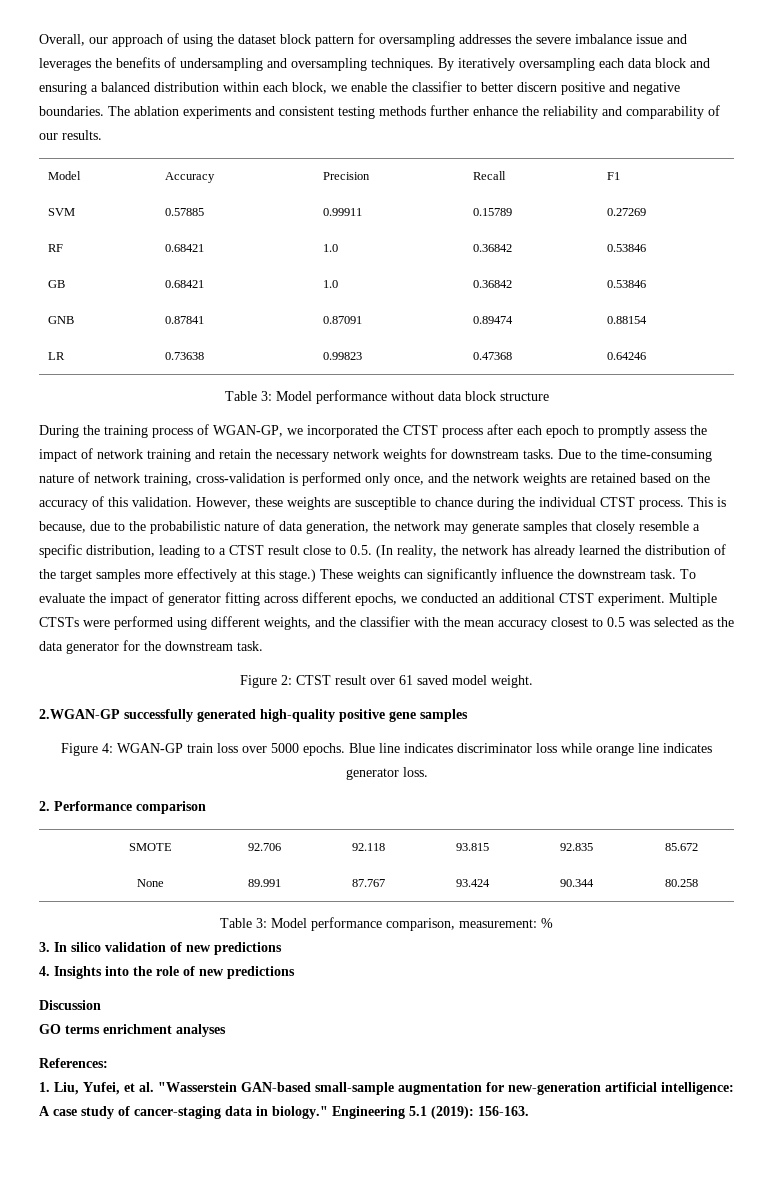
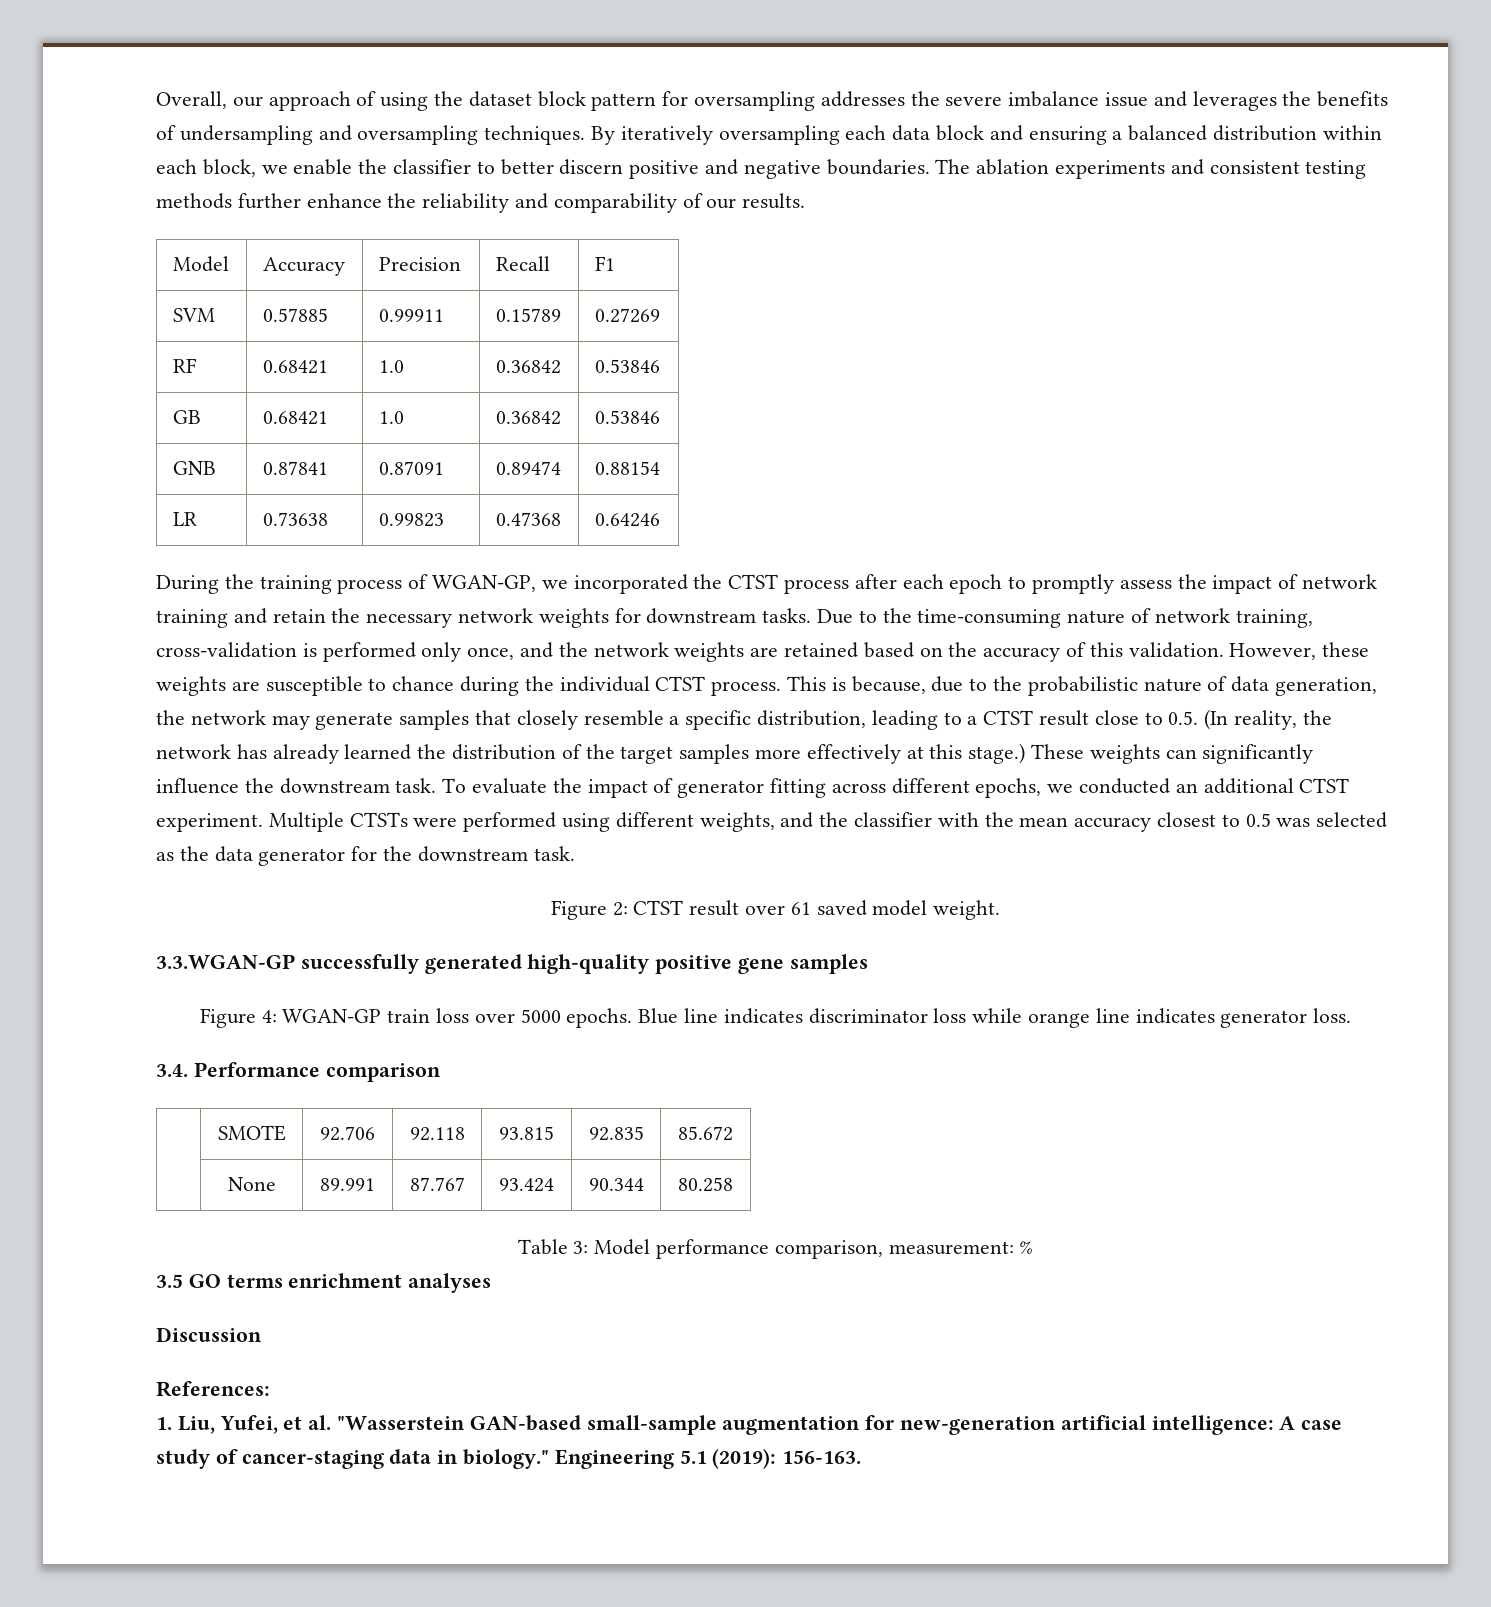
[224,390,549,404] // Table 3: Model performance without data block structure -> (660, 520) none
[39,709,120,719] 2.WGAN-GP -> [156,954,295,969] 3.3.WGAN-GP
[39,801,50,811] 2. -> [156,1064,188,1077] 3.4.
[39,942,282,955] [39,966,295,979] [39,1000,101,1010] 3. In silico validation of new predictions // 4. Insights into the role of new predictions // Discussion // -> [156,1274,183,1288] 3.5
(226, 1030) none -> [156,1327,262,1342] // Discussion

